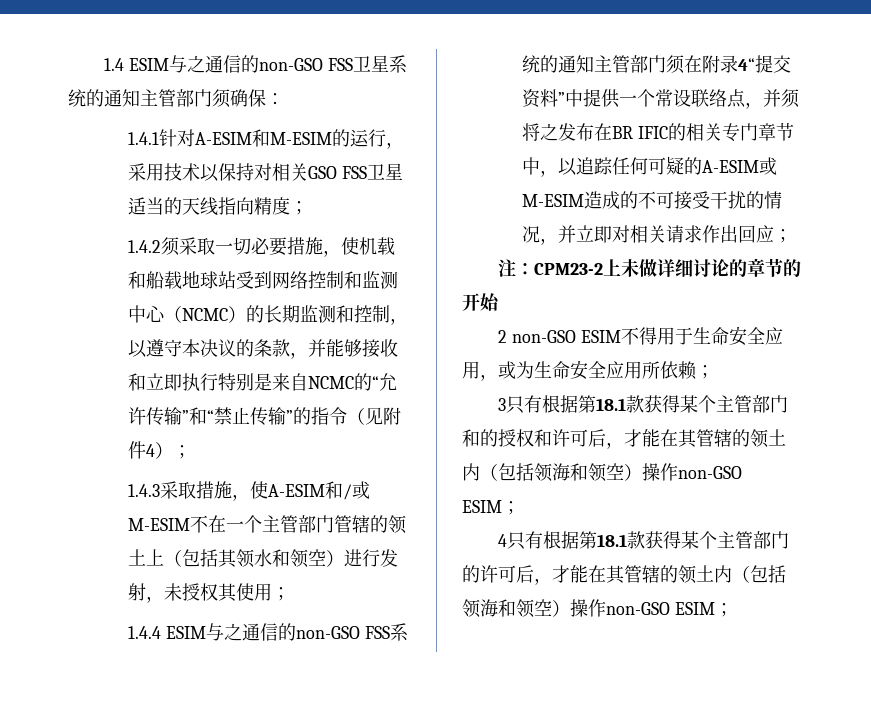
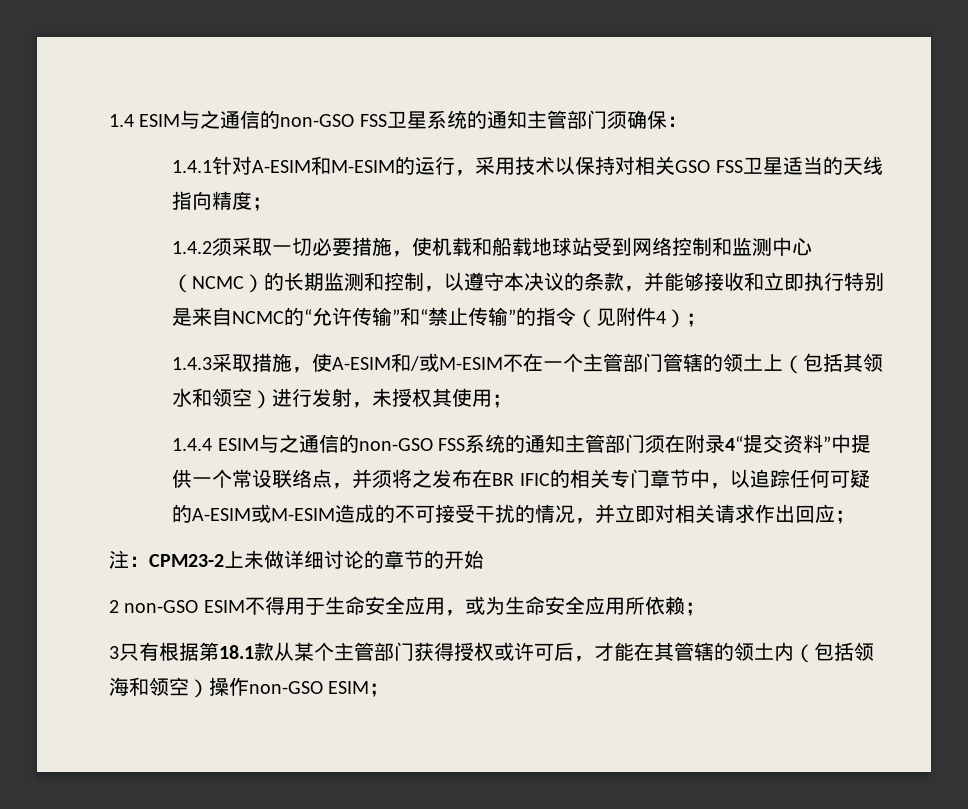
[644,395,789,413] [462,429,552,447] 获得某个主管部门和的授权和 -> [274,642,514,661] 从某个主管部门获得授权或
[498,531,790,550] [462,565,786,585] [462,599,733,618] // 4只有根据第18.1款获得某个主管部门的许可后，才能在其管辖的领土内（包括领海和领空）操作non-GSO ESIM； -> (390, 690) none

